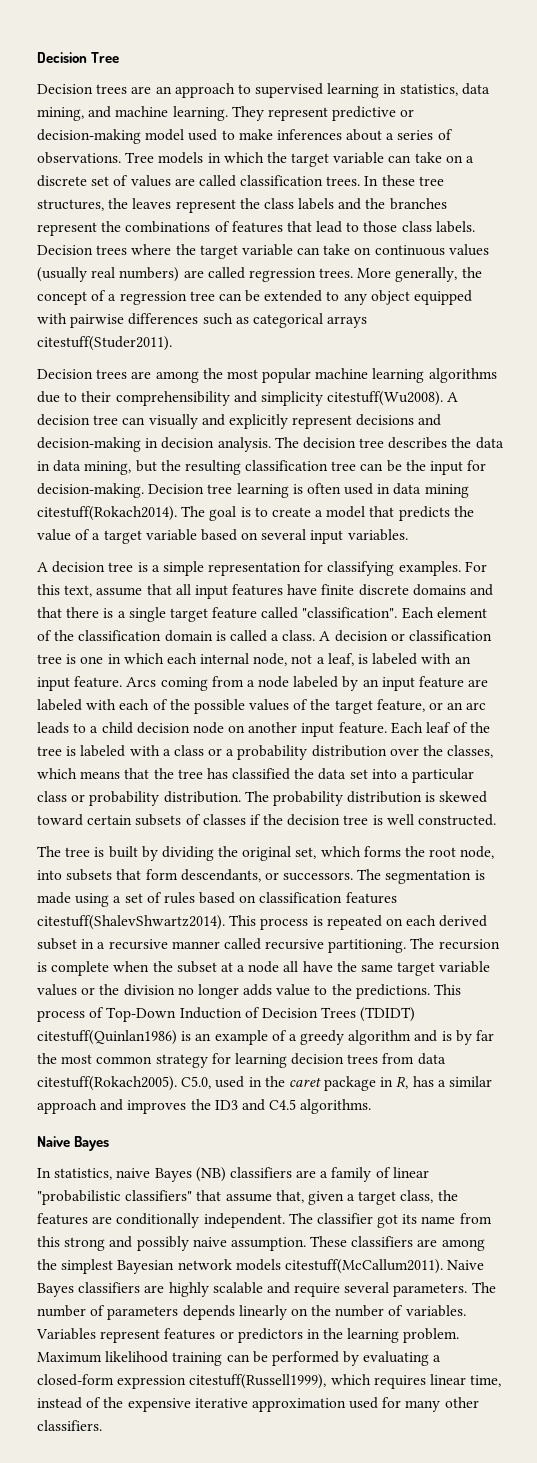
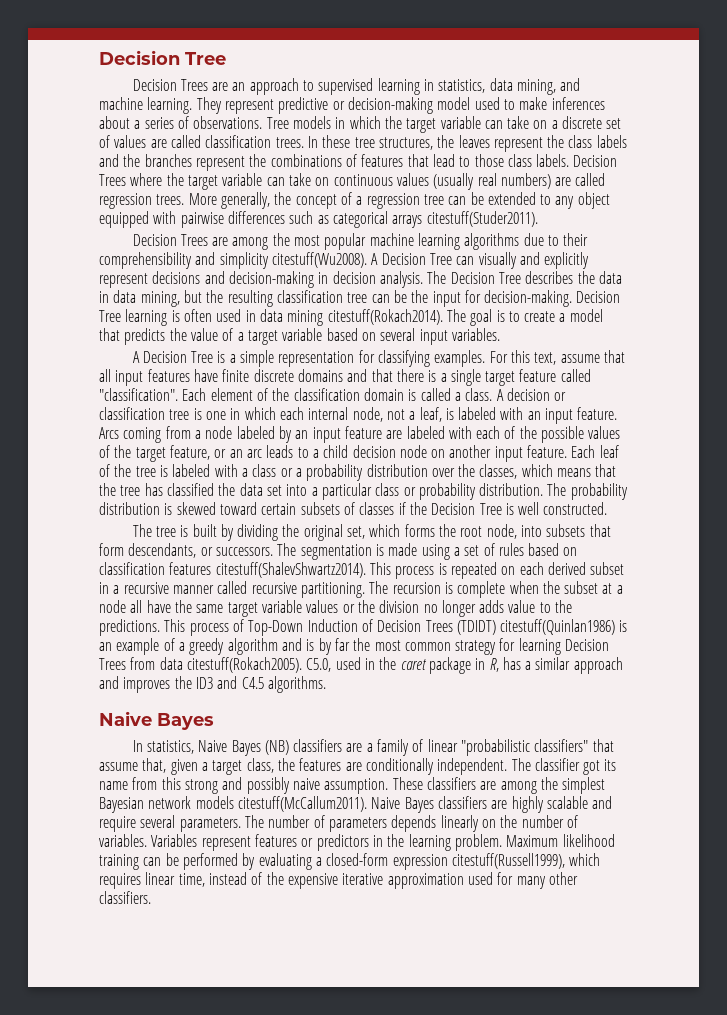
[96,84,128,94] trees -> [180,79,208,91] Trees
[96,245,128,255] trees -> [99,174,126,186] Trees
[96,369,128,379] trees -> [180,234,208,246] Trees
[37,414,119,426] decision tree -> [381,253,452,265] Decision Tree
[302,437,385,449] decision tree -> [450,272,521,284] Decision Tree
[207,484,233,494] tree -> [99,310,121,322] Tree
[52,561,134,573] decision tree -> [142,351,214,363] Decision Tree
[287,814,369,826] decision tree -> [431,503,502,515] Decision Tree
[291,1053,379,1065] decision trees -> [565,639,610,651] [99,658,126,670] Decision Trees
[116,1168,151,1178] naive -> [198,740,228,752] Naive

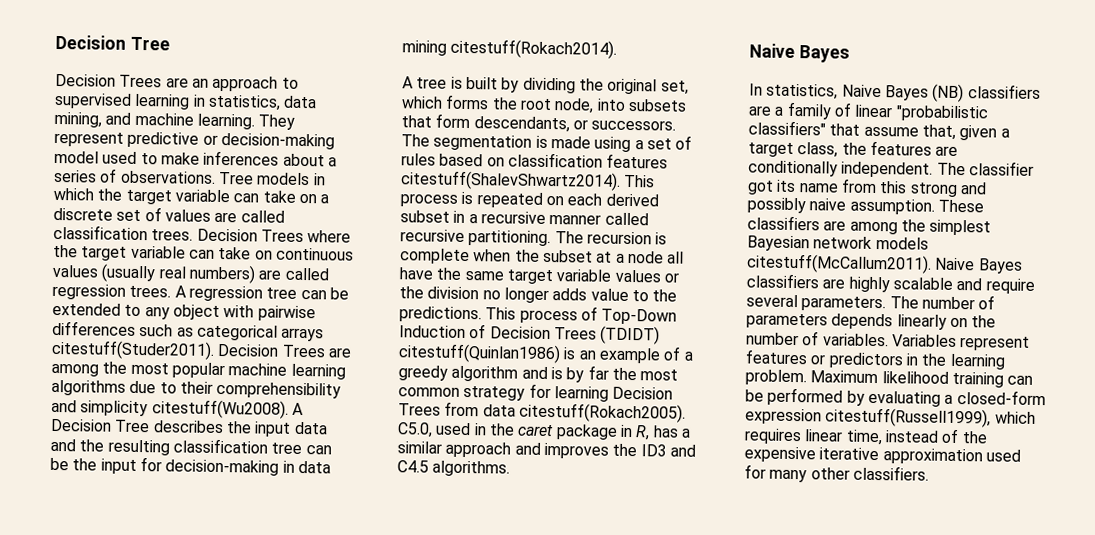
[307,135,627,152] [99,154,570,171] In these tree structures, the leaves represent the class labels and the branches represent the combinations of features that lead to those class labels. -> (194, 235) none
[188,192,363,209] More generally, the concept of a -> [174,285,187,298] A
[99,211,149,228] equipped -> (220, 312) none
(538, 219) // -> (215, 349) none
[456,252,590,269] [99,271,622,288] [99,290,202,307] can visually and explicitly represent decisions and decision-making in decision analysis. The Decision Tree describes the data in data mining, but -> [152,420,328,437] [50,438,76,452] describes the input data and
[484,290,621,307] [99,309,603,326] [99,328,500,345] [132,350,626,367] [99,369,591,386] [99,388,567,401] [99,407,618,424] [99,426,621,443] [99,445,619,462] [99,464,617,481] [99,483,628,500] [99,502,608,515] [132,524,152,537] decision-making. Decision Tree learning is often used in data mining citestuff(Rokach2014). The goal is to create a model that predicts the value of a target variable based on several input variables. // A Decision Tree is a simple representation for classifying examples. For this text, assume that all input features have finite discrete domains and that there is a single target feature called "classification". Each element of the classification domain is called a class. A decision or classification tree is one in which each internal node, not a leaf, is labeled with an input feature. Arcs coming from a node labeled by an input feature are labeled with each of the possible values of the target feature, or an arc leads to a child decision node on another input feature. Each leaf of the tree is labeled with a class or a probability distribution over the classes, which means that the tree has classified the data set into a particular class or probability distribution. The probability distribution is skewed toward certain subsets of classes if the Decision Tree is well constructed. // The -> [165,459,331,476] [402,38,618,59] [402,76,414,89] decision-making in data mining citestuff(Rokach2014). // A

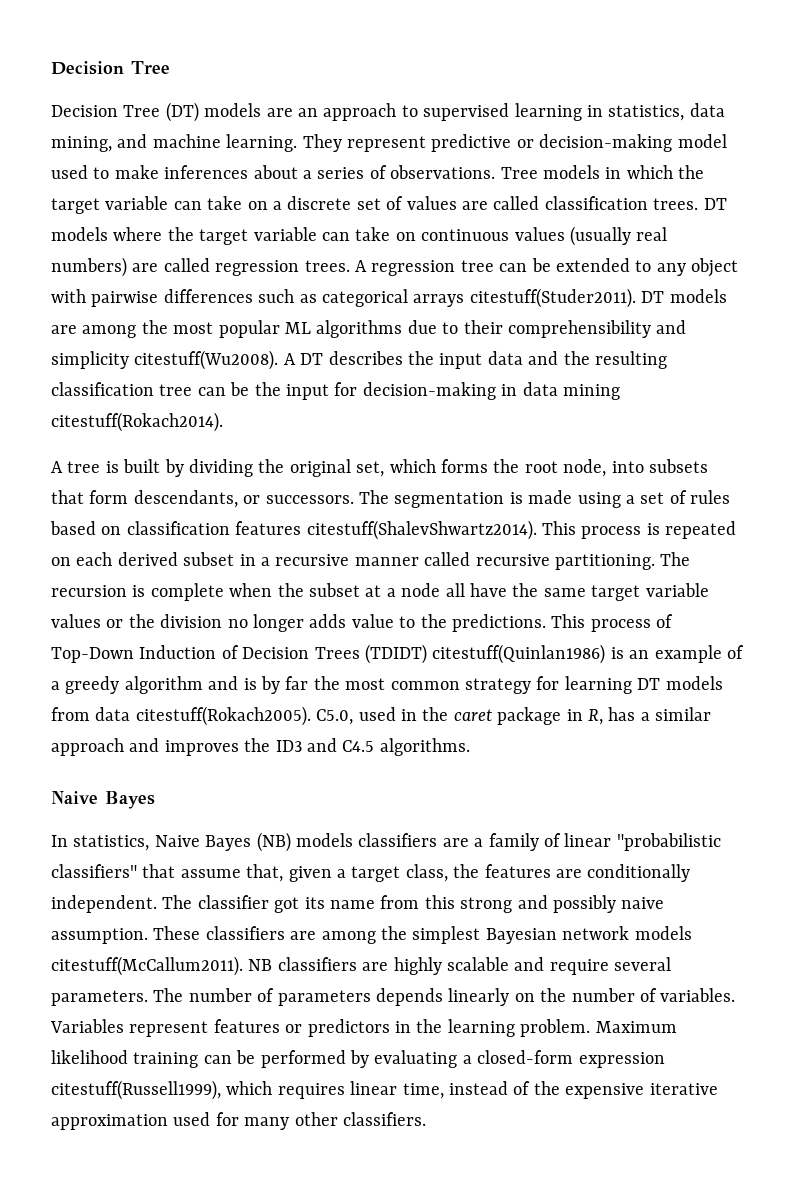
[119,74,163,88] Trees -> [123,102,262,122] Tree (DT) models
[196,228,304,243] Decision Trees -> [703,198,727,210] [51,227,108,241] DT models
[217,343,326,358] Decision Trees -> [641,289,727,303] DT models
[228,363,346,380] machine learning -> [285,322,311,334] ML
[50,418,151,433] Decision Tree -> [300,353,324,365] DT
[612,386,674,400] [398,403,441,416] Decision Trees -> [637,676,723,690] DT models
(965, 93) none -> [296,833,353,847] models
[935,257,1023,274] Naive Bayes -> [248,959,273,971] NB

